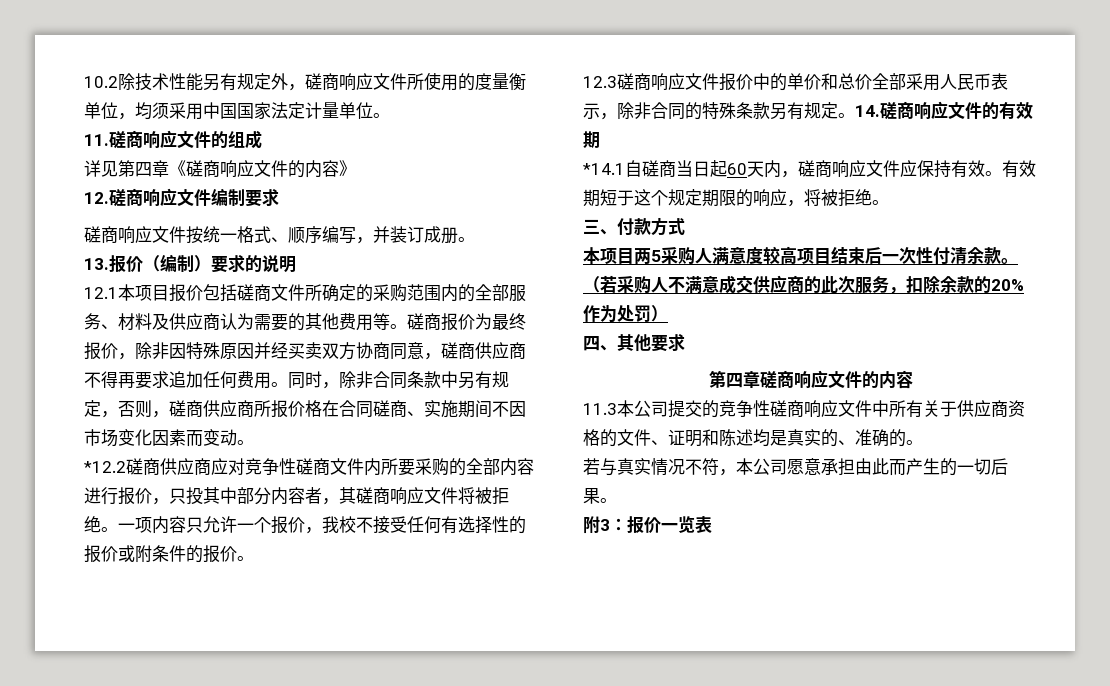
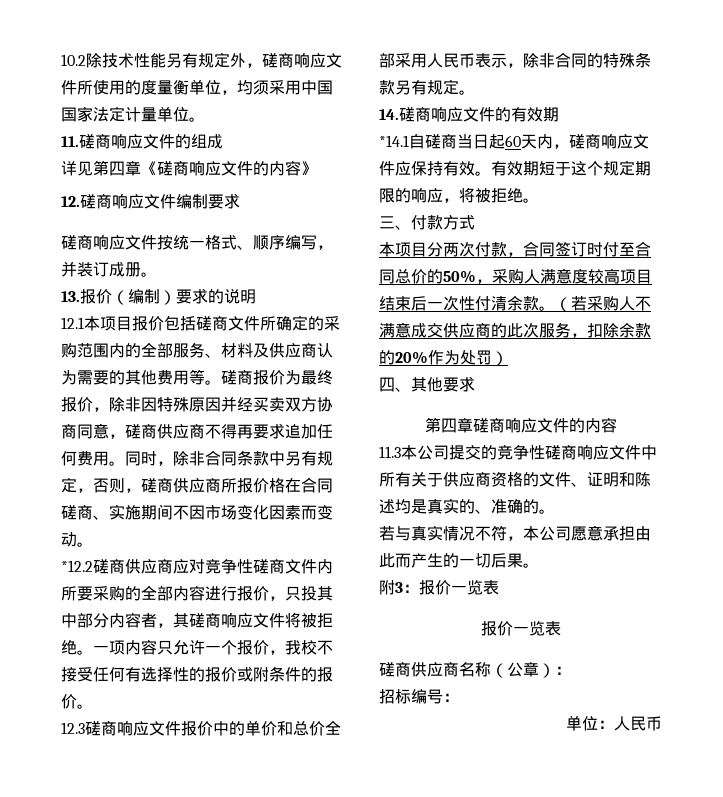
(855, 115) none -> (475, 92) //
[634,248,661,264] 两5 -> [427,241,651,257] [379,269,492,284] 分两次付款，合同签订时付至合同总价的50%，
(712, 524) none -> [480,620,561,636] [379,662,571,678] [379,689,459,704] [566,715,662,731] // 报价一览表 // 磋商供应商名称（公章）： // 招标编号： // 单位：人民币

